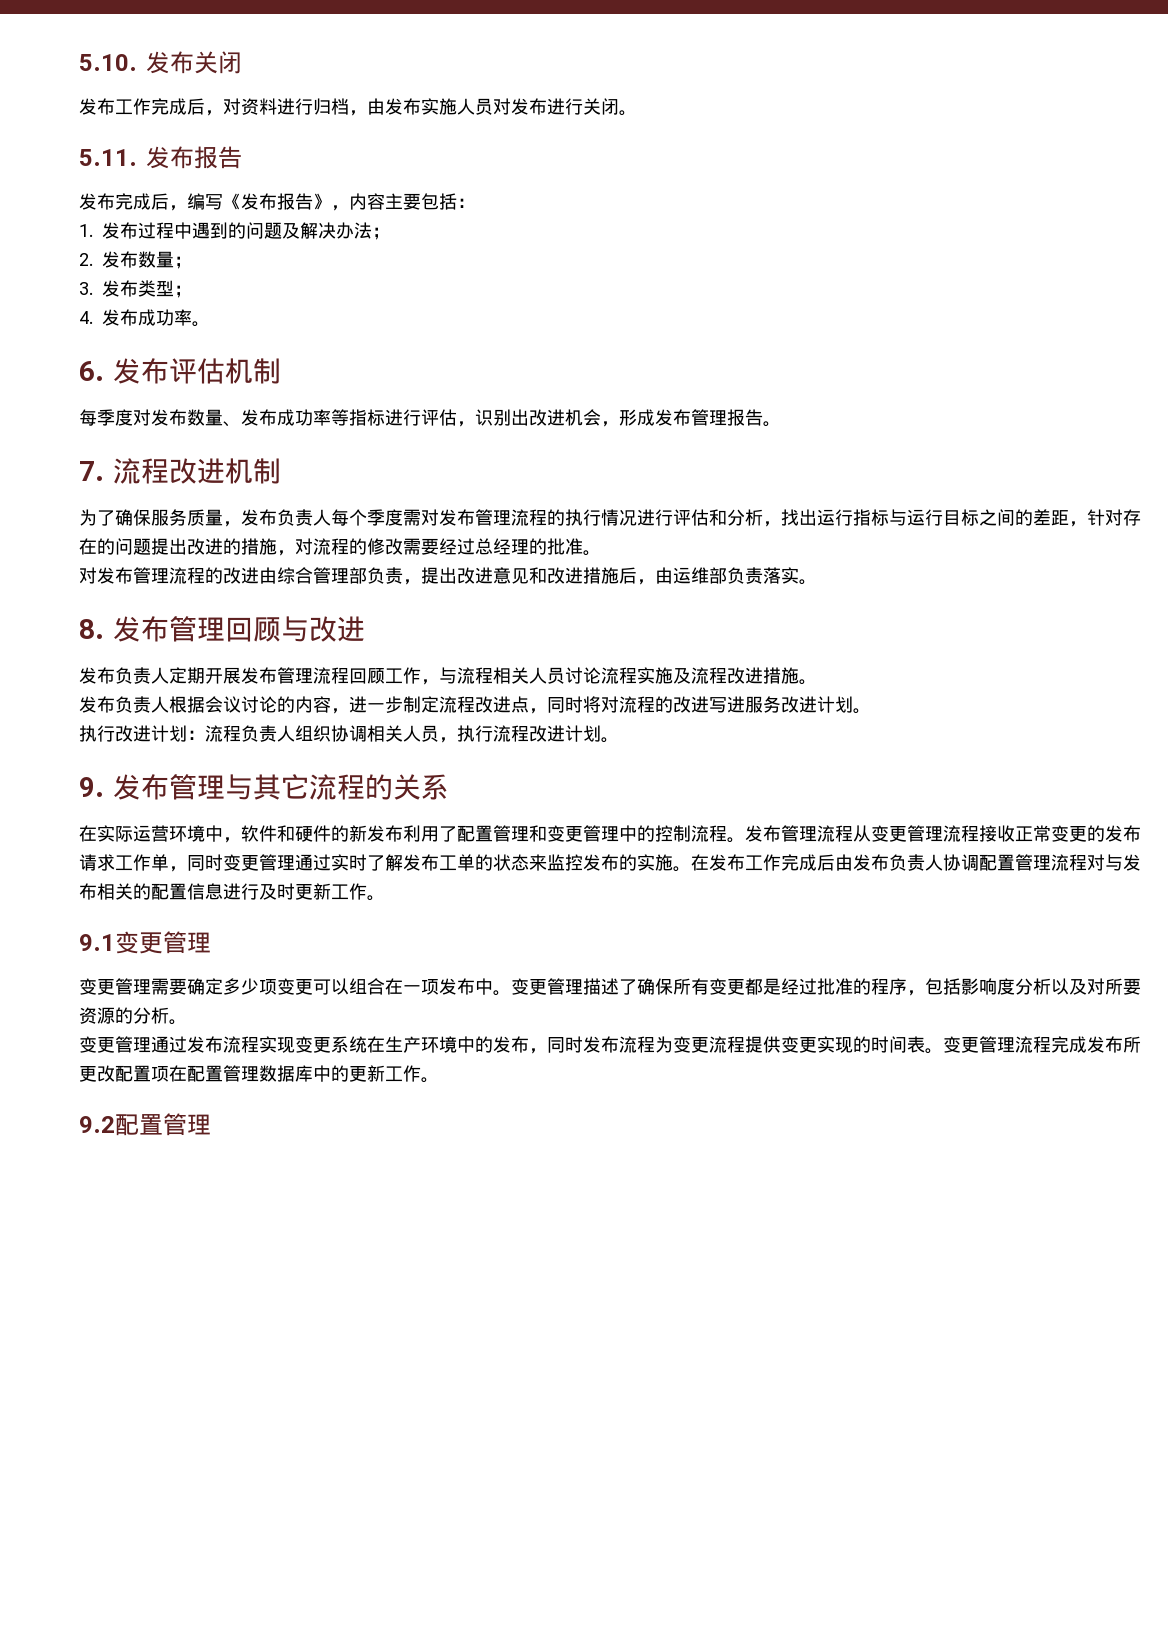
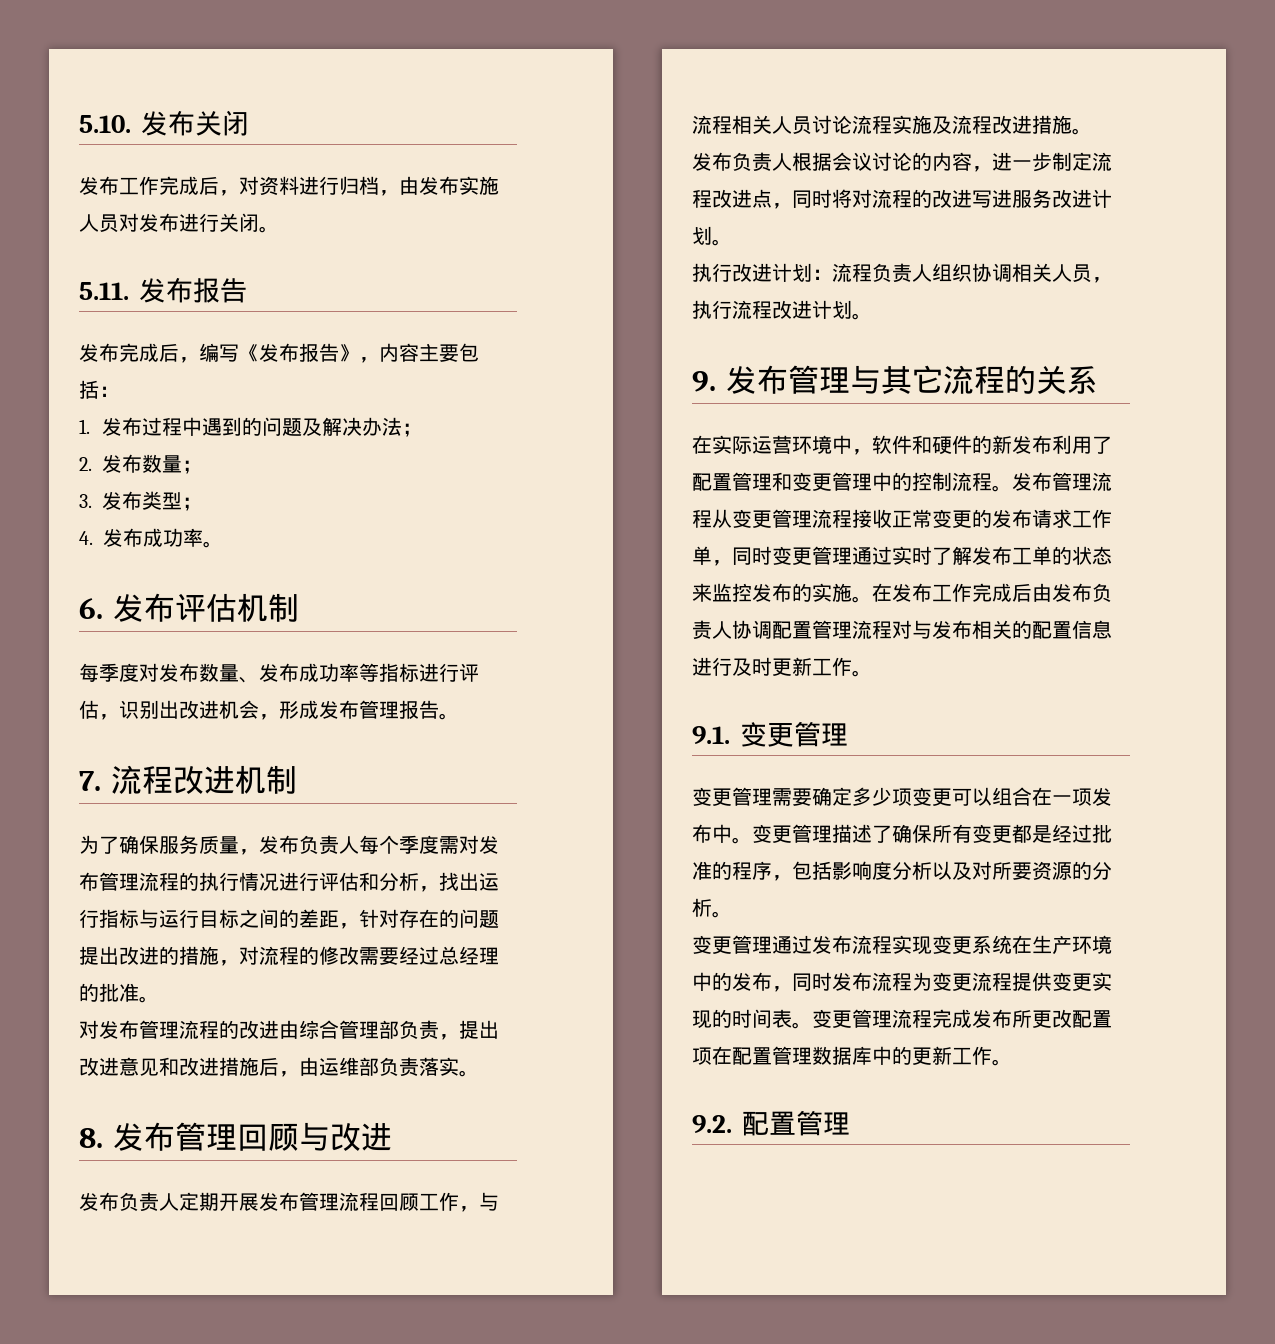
[79,934,115,951] 9.1 -> [692,726,730,744] 9.1.
[79,1116,115,1133] 9.2 -> [692,1115,732,1133] 9.2.

